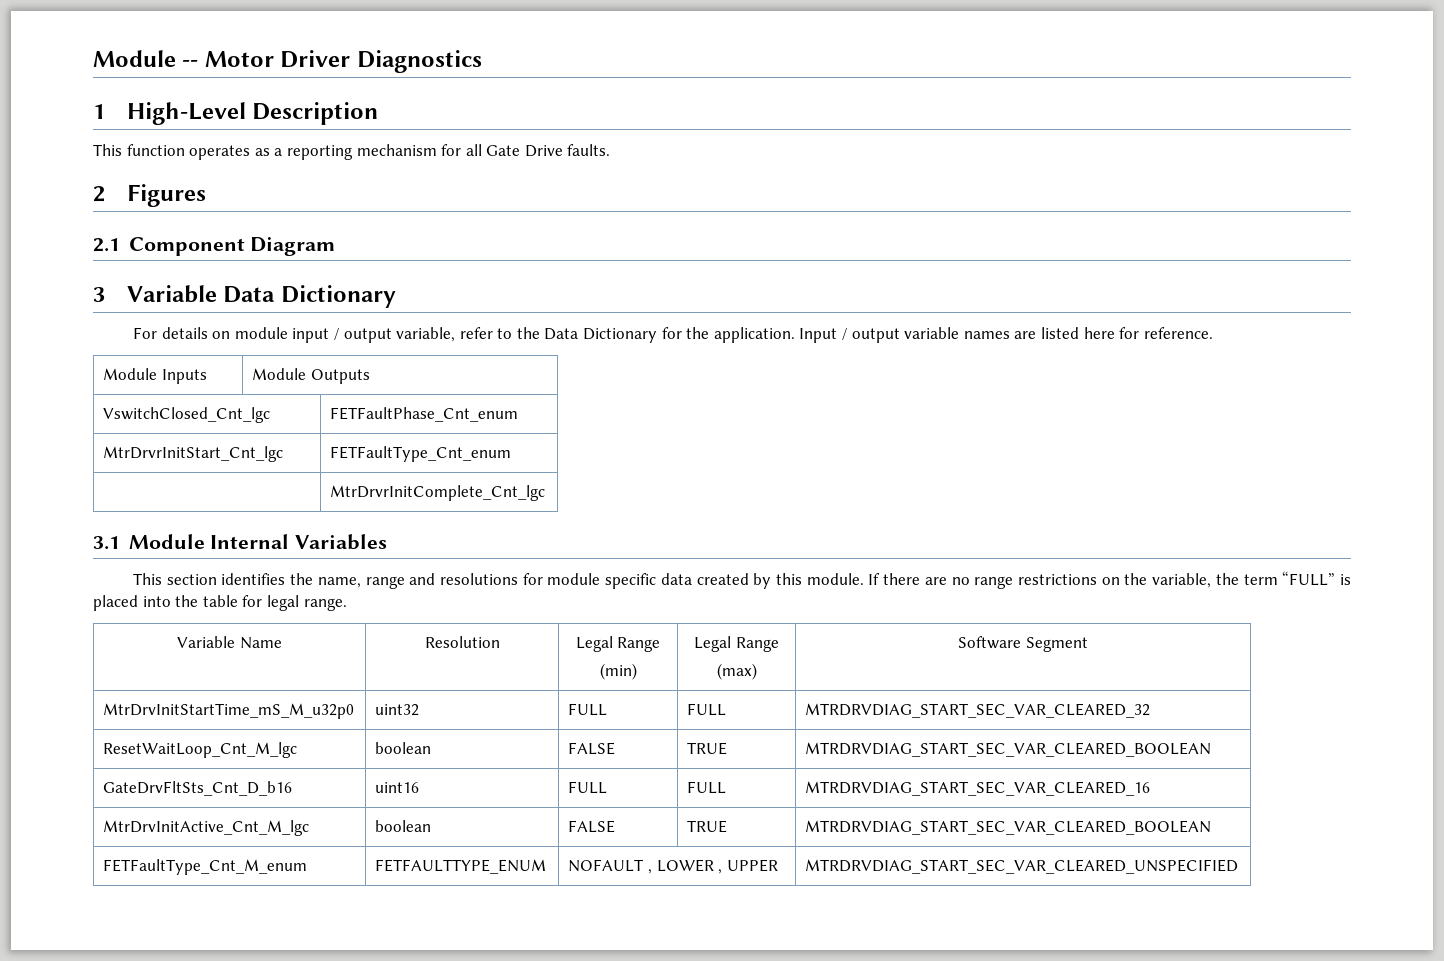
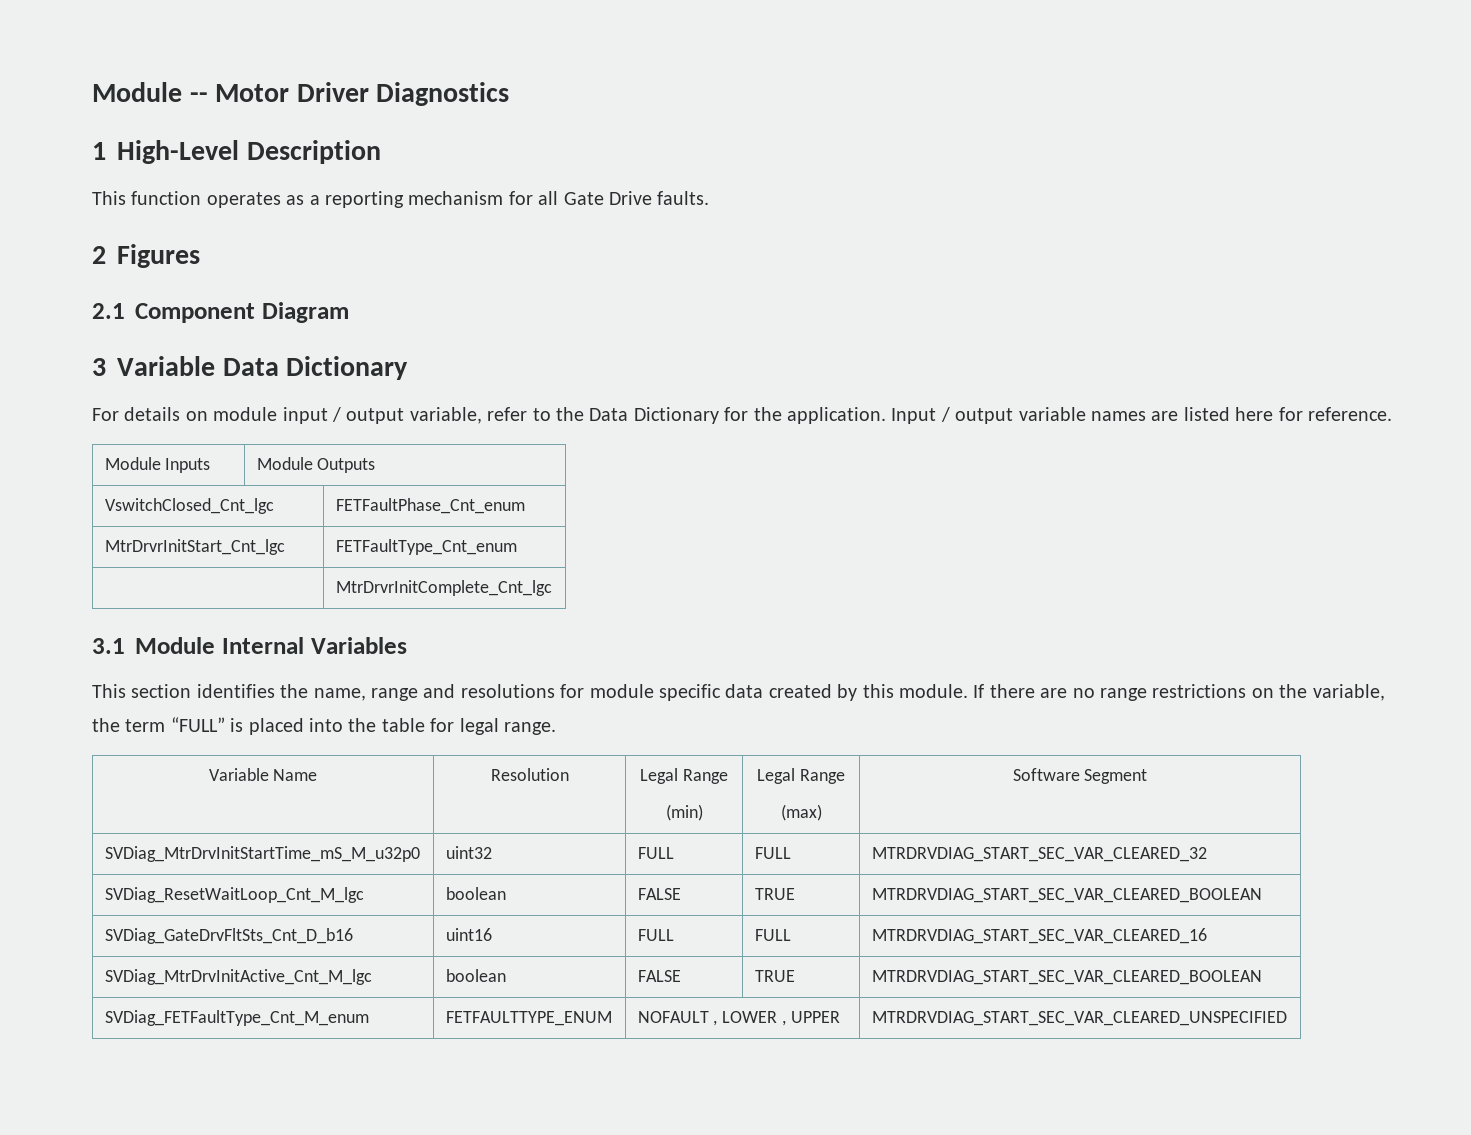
[103,703,355,719] MtrDrvInitStartTime_mS_M_u32p0 -> [104,846,420,862] SVDiag_MtrDrvInitStartTime_mS_M_u32p0
[103,742,298,758] [375,742,432,754] [568,742,616,755] [687,742,728,755] [805,742,1212,757] [103,781,293,796] ResetWaitLoop_Cnt_M_lgc | boolean | FALSE | TRUE | MTRDRVDIAG_START_SEC_VAR_CLEARED_BOOLEAN // GateDrvFltSts_Cnt_D_b16 -> [104,887,364,903] [445,887,506,900] [637,888,681,900] [754,888,795,900] [871,888,1262,903] [104,928,353,944] SVDiag_ResetWaitLoop_Cnt_M_lgc | boolean | FALSE | TRUE | MTRDRVDIAG_START_SEC_VAR_CLEARED_BOOLEAN // SVDiag_GateDrvFltSts_Cnt_D_b16
[103,820,310,836] [375,820,432,832] [568,820,616,833] [687,820,728,833] [805,820,1212,835] [103,859,308,875] MtrDrvInitActive_Cnt_M_lgc | boolean | FALSE | TRUE | MTRDRVDIAG_START_SEC_VAR_CLEARED_BOOLEAN // FETFaultType_Cnt_M_enum -> [104,969,372,985] [445,969,506,982] [637,970,681,982] [754,970,795,982] [871,970,1262,985] [104,1010,369,1026] SVDiag_MtrDrvInitActive_Cnt_M_lgc | boolean | FALSE | TRUE | MTRDRVDIAG_START_SEC_VAR_CLEARED_BOOLEAN // SVDiag_FETFaultType_Cnt_M_enum

